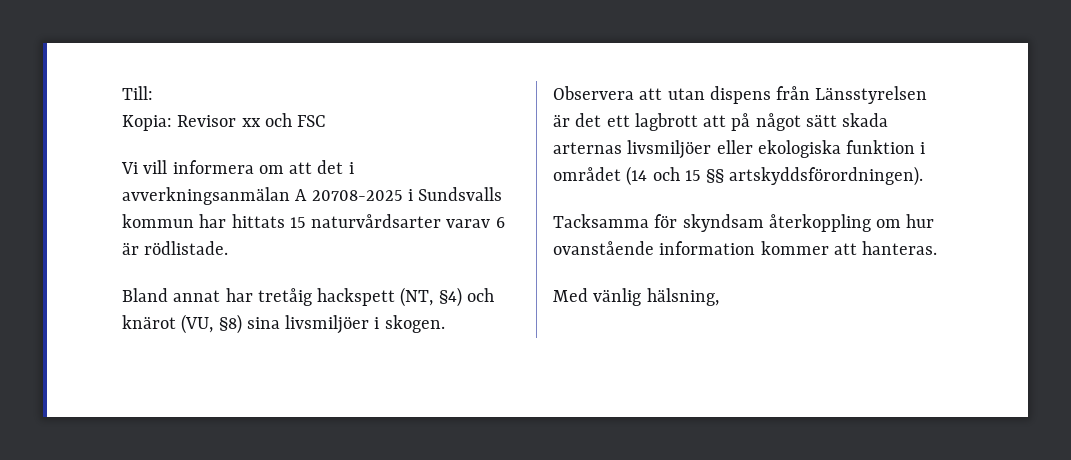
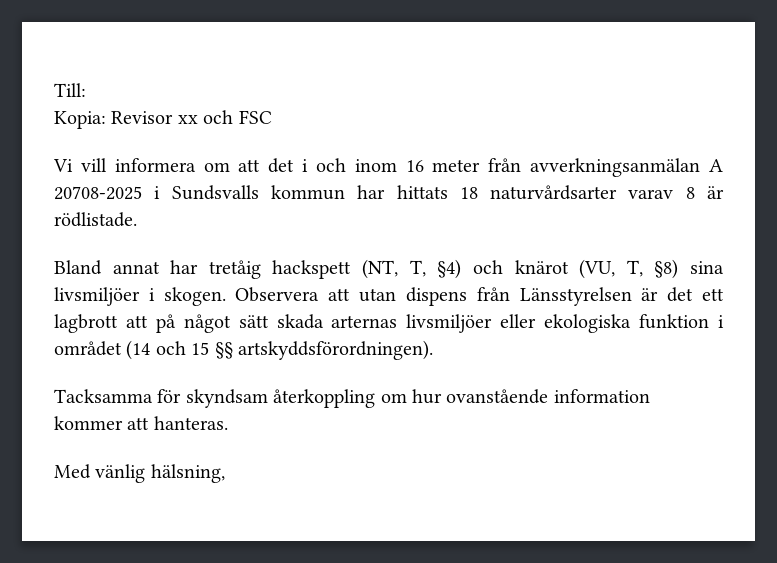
(354, 168) none -> [315,158,522,172] och inom 16 meter från
[289,217,306,228] 15 -> [459,187,478,199] 18
[495,217,505,228] 6 -> [685,187,695,199] 8
(434, 297) none -> [409,260,426,277] T,
(214, 324) none -> [626,260,643,277] T,

